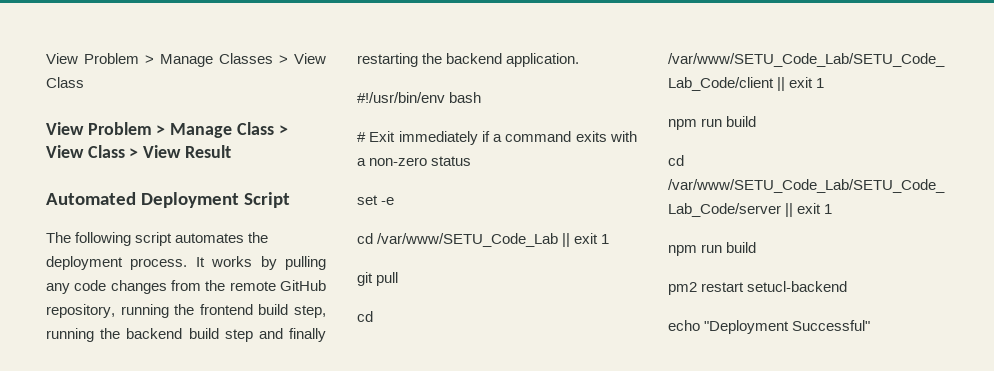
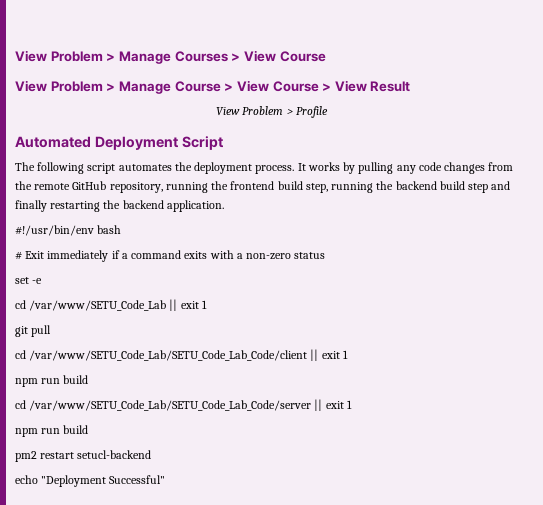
[46,53,326,67] [46,77,84,88] [46,122,288,138] [46,145,125,158] View Problem > Manage Classes > View Class // View Problem > Manage Class > View Class -> [15,50,326,64] [15,80,319,94] View Problem > Manage Courses > View Course // View Problem > Manage Course > View Course
(231, 151) none -> [216,106,328,118] // View Problem > Profile

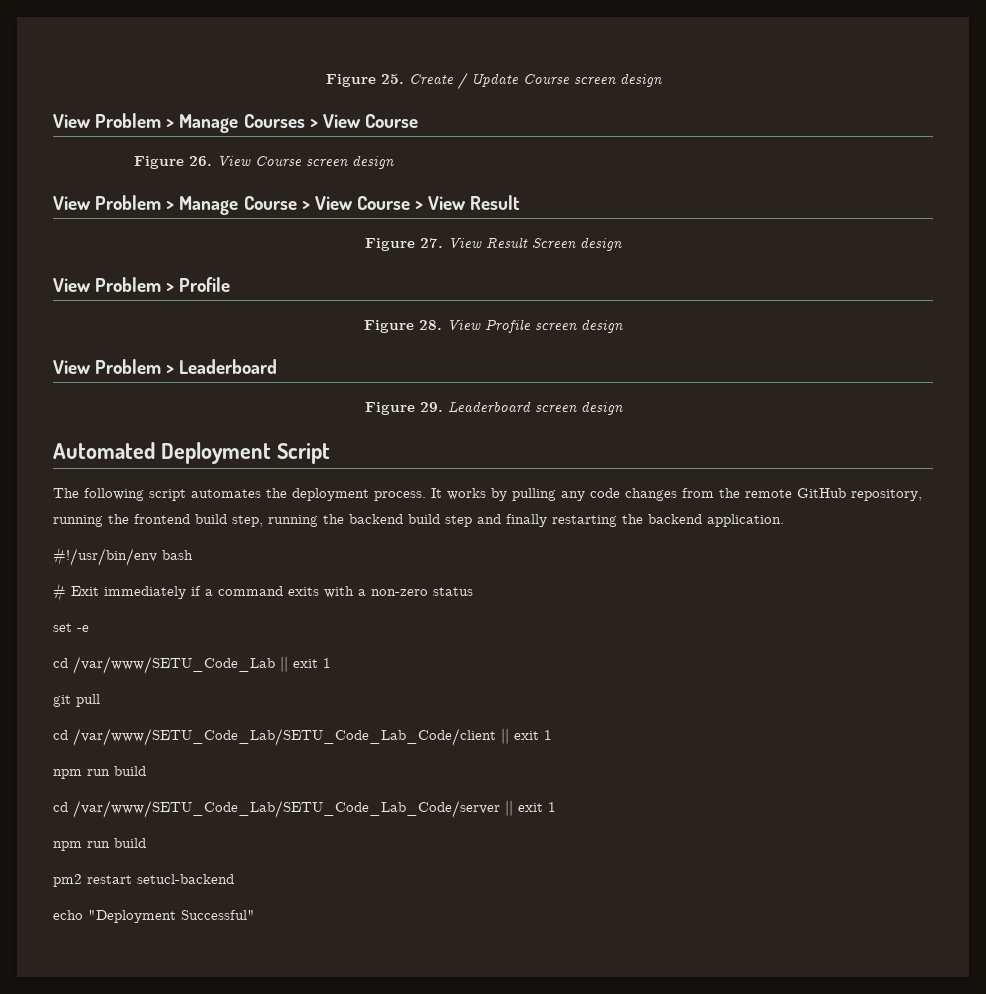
(15, 56) none -> [325,72,662,90] Figure 25. Create / Update Course screen design //
(326, 56) none -> [133,155,394,169] // Figure 26. View Course screen design
[216,106,328,118] View Problem > Profile -> [365,237,622,251] [53,277,231,292] [364,319,623,333] [53,359,278,374] [364,401,623,415] Figure 27. View Result Screen design // View Problem > Profile // Figure 28. View Profile screen design // View Problem > Leaderboard // Figure 29. Leaderboard screen design

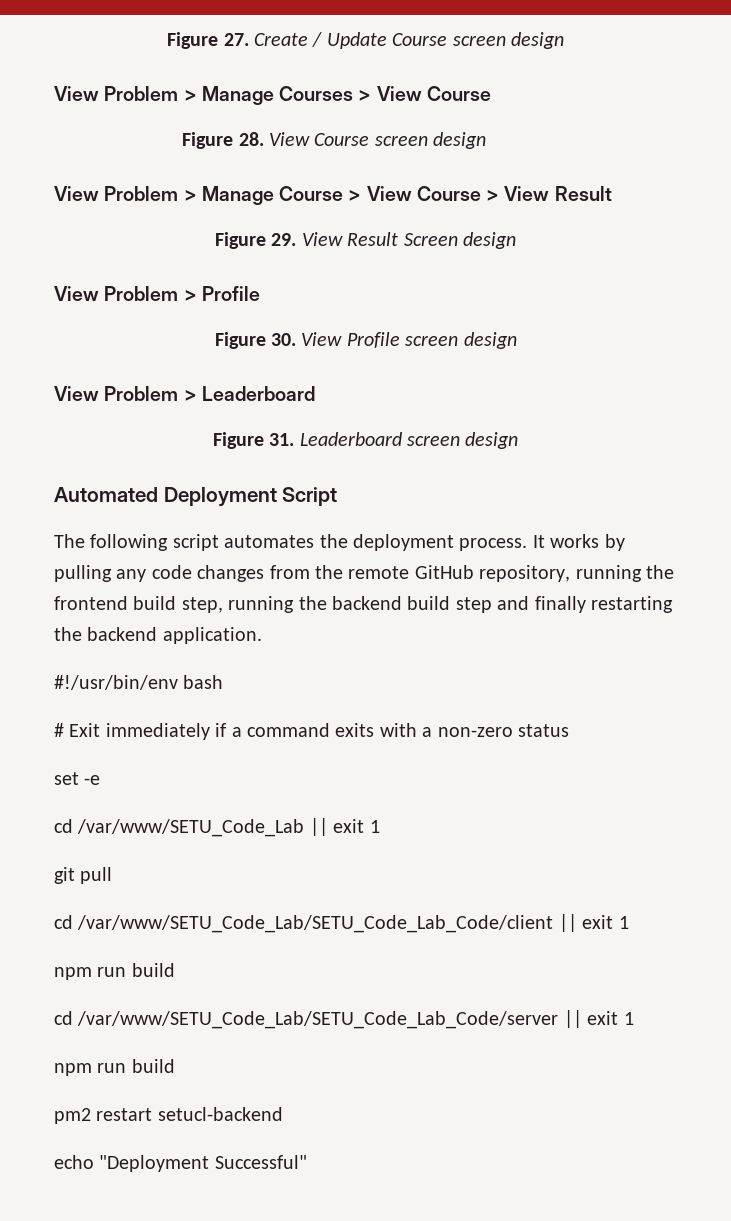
[325,74,404,87] Figure 25. -> [167,32,249,49] Figure 27.
[188,156,212,166] 26. -> [238,132,264,146] 28.
[420,238,443,248] 27. -> [271,233,297,246] 29.
[419,320,442,330] 28. -> [270,333,296,346] 30.
[419,402,443,412] 29. -> [269,433,295,446] 31.

